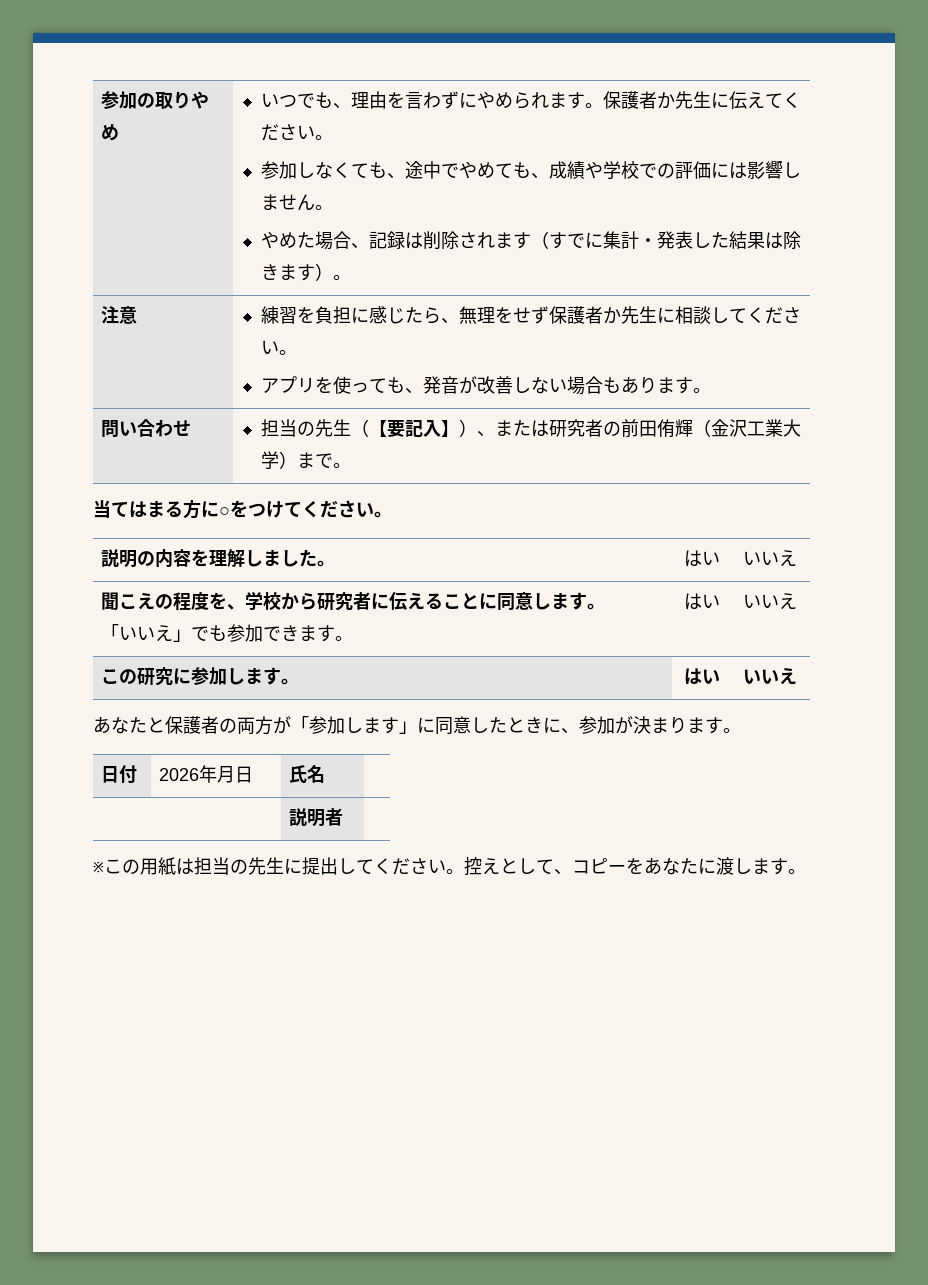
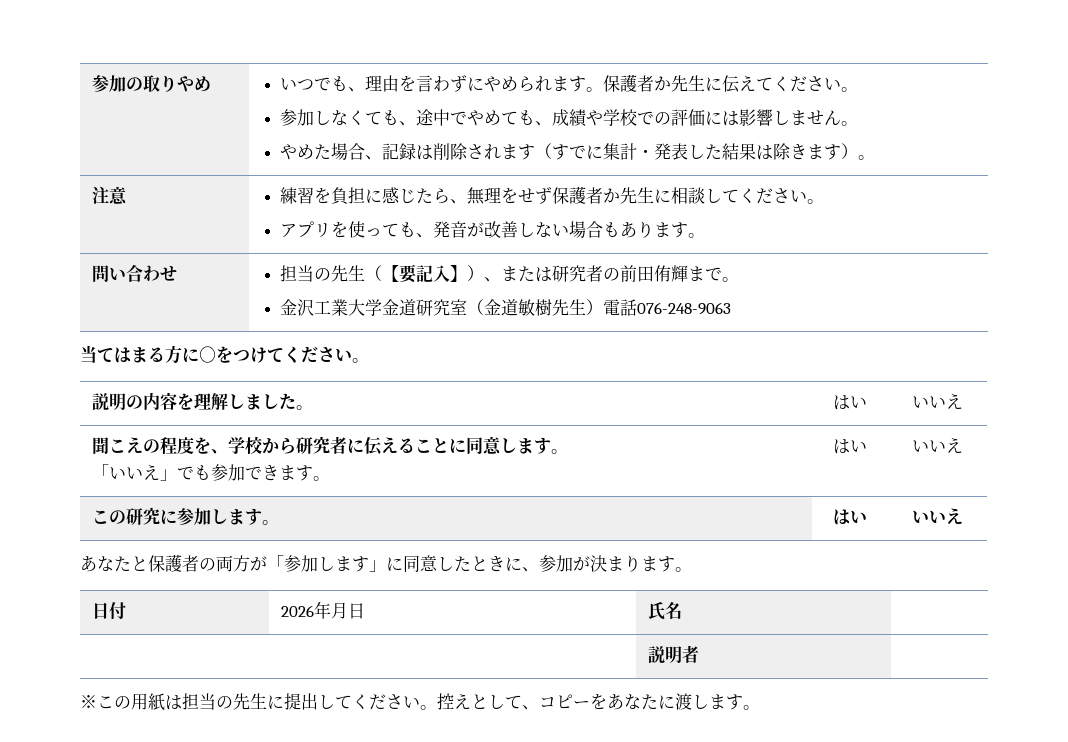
[692,419,711,437] （ -> [688,266,740,282] まで。 //
[278,451,351,469] ）まで。 -> [382,299,732,316] 金道研究室（金道敏樹先生）電話076-248-9063

